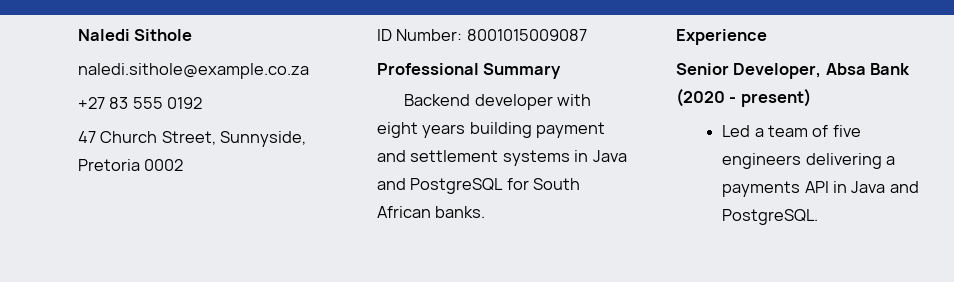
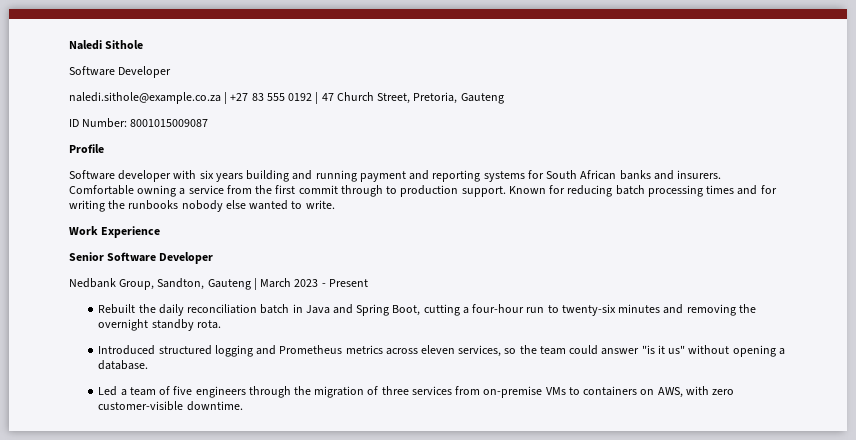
(193, 35) none -> [69,66,172,78] // Software Developer
(309, 71) // -> [224,92,228,104] |
(203, 103) // -> [315,92,319,104] |
[220,131,307,147] [78,159,184,171] Sunnyside, Pretoria 0002 -> [413,92,504,104] Pretoria, Gauteng
[377,63,562,79] [404,94,471,106] Professional Summary // Backend -> [69,144,104,153] [69,170,115,180] Profile // Software
[377,122,418,138] eight -> [199,170,214,179] six
[536,122,606,138] [377,150,627,166] [377,178,581,194] [377,206,486,218] [676,29,767,45] [676,63,911,79] [676,88,811,107] payment and settlement systems in Java and PostgreSQL for South African banks. // Experience // Senior Developer, Absa Bank (2020 - present) -> [292,170,722,182] [69,185,777,197] [69,200,335,212] [69,226,161,238] [69,252,214,264] [69,278,368,290] [98,304,756,316] [98,319,221,331] [98,345,785,357] [98,360,149,370] and running payment and reporting systems for South African banks and insurers. Comfortable owning a service from the first commit through to production support. Known for reducing batch processing times and for writing the runbooks nobody else wanted to write. // Work Experience // Senior Software Developer // Nedbank Group, Sandton, Gauteng | March 2023 - Present // Rebuilt the daily reconciliation batch in Java and Spring Boot, cutting a four-hour run to twenty-six minutes and removing the overnight standby rota. // Introduced structured logging and Prometheus metrics across eleven services, so the team could answer "is it us" without opening a database.
[805,153,895,169] [722,181,919,197] [722,209,819,225] delivering a payments API in Java and PostgreSQL. -> [248,386,735,398] [98,401,243,411] through the migration of three services from on-premise VMs to containers on AWS, with zero customer-visible downtime.

